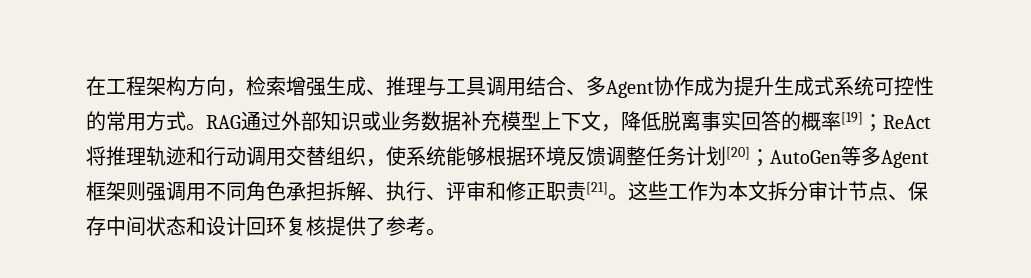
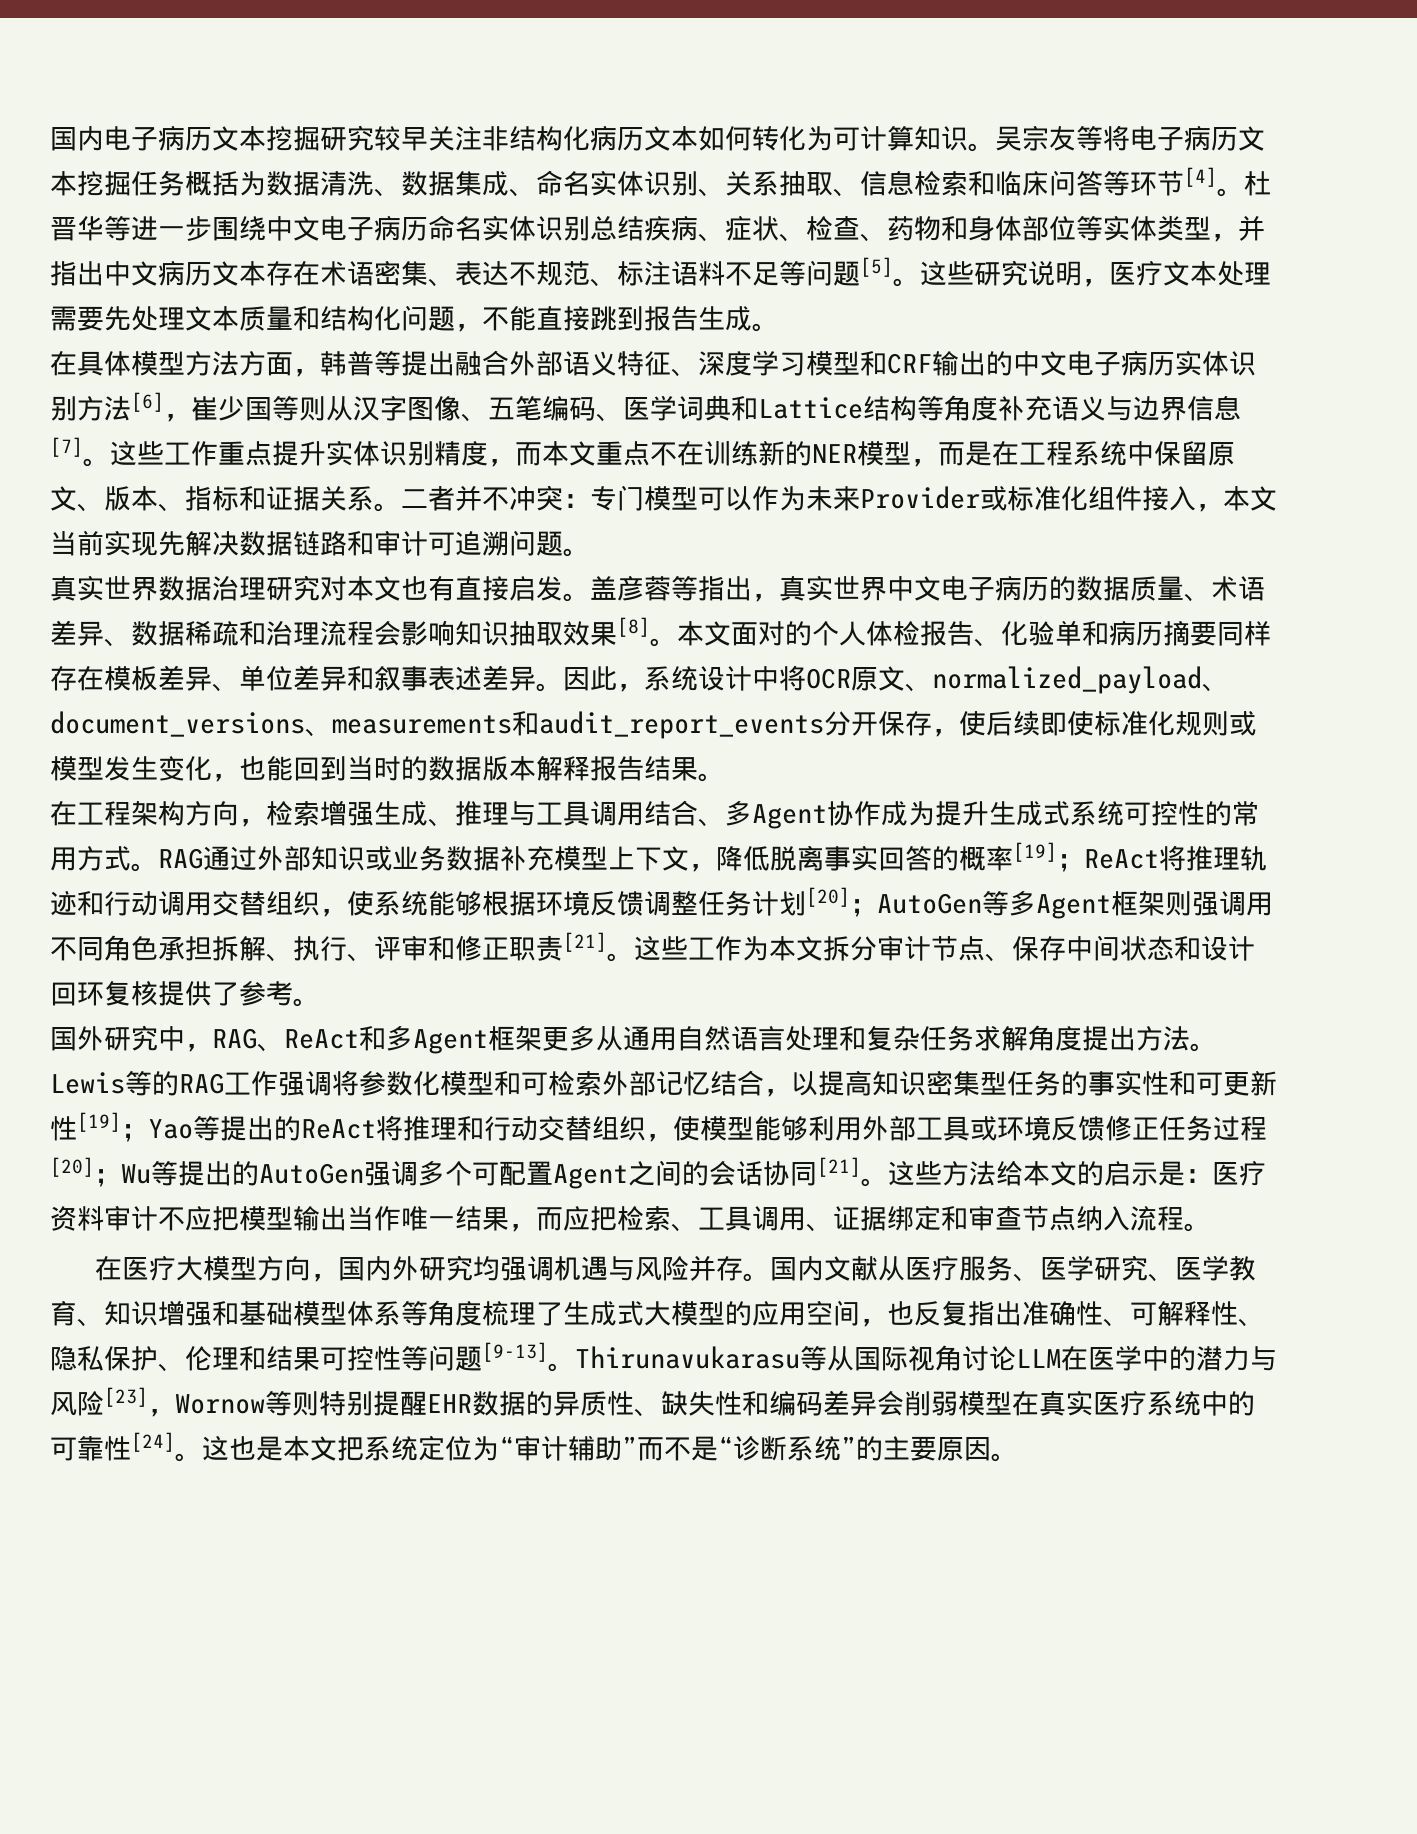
(86, 86) none -> [50,125,1265,152] [50,167,1217,197] [1217,171,1271,197] [50,215,1265,242] [50,257,893,287] [893,260,1271,287] [50,305,779,332] [50,350,1256,377] [50,392,164,421] [164,395,1241,422] [50,437,83,457] [83,440,1235,467] [50,485,1277,512] [50,530,590,557] [50,575,1265,602] [50,617,650,647] [650,620,1271,647] [50,665,1229,694] [50,711,1256,739] [50,756,725,782] 国内电子病历文本挖掘研究较早关注非结构化病历文本如何转化为可计算知识。吴宗友等将电子病历文本挖掘任务概括为数据清洗、数据集成、命名实体识别、关系抽取、信息检索和临床问答等环节[4]。杜晋华等进一步围绕中文电子病历命名实体识别总结疾病、症状、检查、药物和身体部位等实体类型，并指出中文病历文本存在术语密集、表达不规范、标注语料不足等问题[5]。这些研究说明，医疗文本处理需要先处理文本质量和结构化问题，不能直接跳到报告生成。 // 在具体模型方法方面，韩普等提出融合外部语义特征、深度学习模型和CRF输出的中文电子病历实体识别方法[6]，崔少国等则从汉字图像、五笔编码、医学词典和Lattice结构等角度补充语义与边界信息[7]。这些工作重点提升实体识别精度，而本文重点不在训练新的NER模型，而是在工程系统中保留原文、版本、指标和证据关系。二者并不冲突：专门模型可以作为未来Provider或标准化组件接入，本文当前实现先解决数据链路和审计可追溯问题。 // 真实世界数据治理研究对本文也有直接启发。盖彦蓉等指出，真实世界中文电子病历的数据质量、术语差异、数据稀疏和治理流程会影响知识抽取效果[8]。本文面对的个人体检报告、化验单和病历摘要同样存在模板差异、单位差异和叙事表述差异。因此，系统设计中将OCR原文、normalized_payload、document_versions、measurements和audit_report_events分开保存，使后续即使标准化规则或模型发生变化，也能回到当时的数据版本解释报告结果。 //
(446, 232) none -> [50,1025,1217,1054] [50,1070,1277,1097] [50,1112,1267,1142] [50,1157,861,1189] [861,1160,1266,1187] [50,1205,1211,1232] [94,1255,1256,1282] [50,1300,1265,1327] [50,1342,548,1372] [548,1345,1277,1372] [50,1387,148,1416] [148,1390,1255,1417] [50,1432,175,1461] [175,1435,1018,1462] // 国外研究中，RAG、ReAct和多Agent框架更多从通用自然语言处理和复杂任务求解角度提出方法。Lewis等的RAG工作强调将参数化模型和可检索外部记忆结合，以提高知识密集型任务的事实性和可更新性[19]；Yao等提出的ReAct将推理和行动交替组织，使模型能够利用外部工具或环境反馈修正任务过程[20]；Wu等提出的AutoGen强调多个可配置Agent之间的会话协同[21]。这些方法给本文的启示是：医疗资料审计不应把模型输出当作唯一结果，而应把检索、工具调用、证据绑定和审查节点纳入流程。 // 在医疗大模型方向，国内外研究均强调机遇与风险并存。国内文献从医疗服务、医学研究、医学教育、知识增强和基础模型体系等角度梳理了生成式大模型的应用空间，也反复指出准确性、可解释性、隐私保护、伦理和结果可控性等问题[9-13]。Thirunavukarasu等从国际视角讨论LLM在医学中的潜力与风险[23]，Wornow等则特别提醒EHR数据的异质性、缺失性和编码差异会削弱模型在真实医疗系统中的可靠性[24]。这也是本文把系统定位为“审计辅助”而不是“诊断系统”的主要原因。

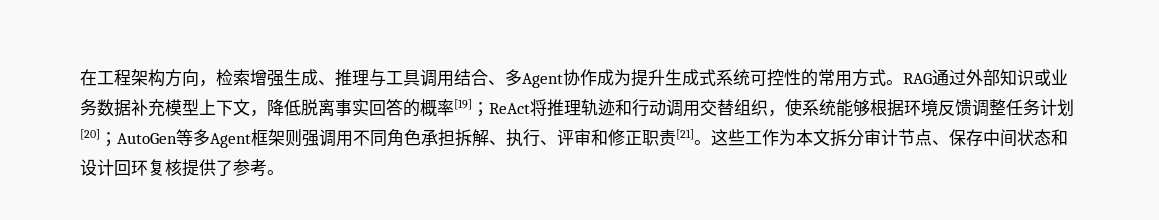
[50,125,1265,152] [50,167,1217,197] [1217,171,1271,197] [50,215,1265,242] [50,257,893,287] [893,260,1271,287] [50,305,779,332] [50,350,1256,377] [50,392,164,421] [164,395,1241,422] [50,437,83,457] [83,440,1235,467] [50,485,1277,512] [50,530,590,557] [50,575,1265,602] [50,617,650,647] [650,620,1271,647] [50,665,1229,694] [50,711,1256,739] [50,756,725,782] 国内电子病历文本挖掘研究较早关注非结构化病历文本如何转化为可计算知识。吴宗友等将电子病历文本挖掘任务概括为数据清洗、数据集成、命名实体识别、关系抽取、信息检索和临床问答等环节[4]。杜晋华等进一步围绕中文电子病历命名实体识别总结疾病、症状、检查、药物和身体部位等实体类型，并指出中文病历文本存在术语密集、表达不规范、标注语料不足等问题[5]。这些研究说明，医疗文本处理需要先处理文本质量和结构化问题，不能直接跳到报告生成。 // 在具体模型方法方面，韩普等提出融合外部语义特征、深度学习模型和CRF输出的中文电子病历实体识别方法[6]，崔少国等则从汉字图像、五笔编码、医学词典和Lattice结构等角度补充语义与边界信息[7]。这些工作重点提升实体识别精度，而本文重点不在训练新的NER模型，而是在工程系统中保留原文、版本、指标和证据关系。二者并不冲突：专门模型可以作为未来Provider或标准化组件接入，本文当前实现先解决数据链路和审计可追溯问题。 // 真实世界数据治理研究对本文也有直接启发。盖彦蓉等指出，真实世界中文电子病历的数据质量、术语差异、数据稀疏和治理流程会影响知识抽取效果[8]。本文面对的个人体检报告、化验单和病历摘要同样存在模板差异、单位差异和叙事表述差异。因此，系统设计中将OCR原文、normalized_payload、document_versions、measurements和audit_report_events分开保存，使后续即使标准化规则或模型发生变化，也能回到当时的数据版本解释报告结果。 // -> (80, 77) none
[50,1025,1217,1054] [50,1070,1277,1097] [50,1112,1267,1142] [50,1157,861,1189] [861,1160,1266,1187] [50,1205,1211,1232] [94,1255,1256,1282] [50,1300,1265,1327] [50,1342,548,1372] [548,1345,1277,1372] [50,1387,148,1416] [148,1390,1255,1417] [50,1432,175,1461] [175,1435,1018,1462] // 国外研究中，RAG、ReAct和多Agent框架更多从通用自然语言处理和复杂任务求解角度提出方法。Lewis等的RAG工作强调将参数化模型和可检索外部记忆结合，以提高知识密集型任务的事实性和可更新性[19]；Yao等提出的ReAct将推理和行动交替组织，使模型能够利用外部工具或环境反馈修正任务过程[20]；Wu等提出的AutoGen强调多个可配置Agent之间的会话协同[21]。这些方法给本文的启示是：医疗资料审计不应把模型输出当作唯一结果，而应把检索、工具调用、证据绑定和审查节点纳入流程。 // 在医疗大模型方向，国内外研究均强调机遇与风险并存。国内文献从医疗服务、医学研究、医学教育、知识增强和基础模型体系等角度梳理了生成式大模型的应用空间，也反复指出准确性、可解释性、隐私保护、伦理和结果可控性等问题[9-13]。Thirunavukarasu等从国际视角讨论LLM在医学中的潜力与风险[23]，Wornow等则特别提醒EHR数据的异质性、缺失性和编码差异会削弱模型在真实医疗系统中的可靠性[24]。这也是本文把系统定位为“审计辅助”而不是“诊断系统”的主要原因。 -> (284, 172) none

